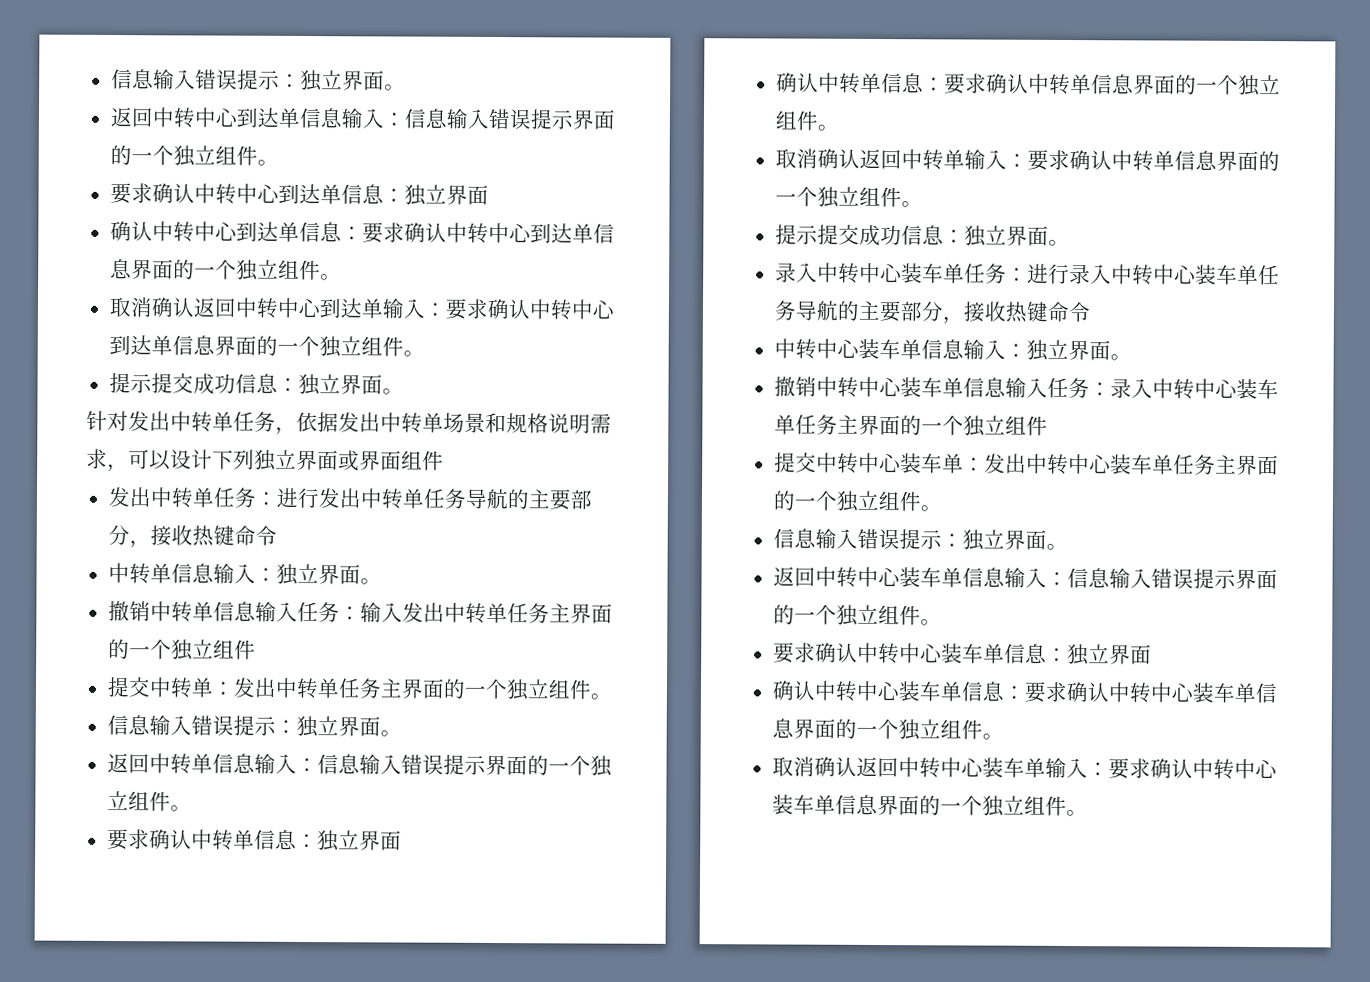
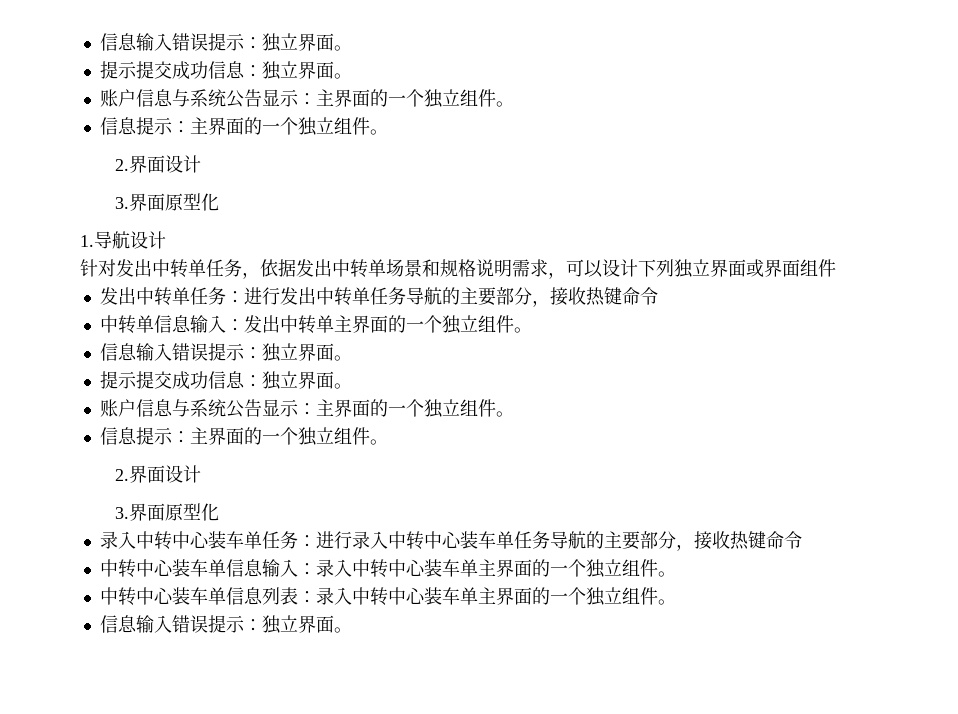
[110,68,406,92] [109,106,615,130] [109,144,279,167] [109,182,489,206] [109,220,615,244] [109,258,342,281] [108,296,616,321] [108,334,425,358] [108,372,404,396] 信息输入错误提示：独立界面。 // 返回中转中心到达单信息输入：信息输入错误提示界面的一个独立组件。 // 要求确认中转中心到达单信息：独立界面 // 确认中转中心到达单信息：要求确认中转中心到达单信息界面的一个独立组件。 // 取消确认返回中转中心到达单输入：要求确认中转中心到达单信息界面的一个独立组件。 // 提示提交成功信息：独立界面。 -> [99,33,352,52] [99,61,352,80] [99,89,514,108] [99,117,388,136] [115,155,202,173] [115,193,220,211] [80,231,166,249] 信息输入错误提示：独立界面。 // 提示提交成功信息：独立界面。 // 账户信息与系统公告显示：主界面的一个独立组件。 // 信息提示：主界面的一个独立组件。 // 2.界面设计 // 3.界面原型化 // 1.导航设计
[275,563,382,585] [107,600,613,624] [107,638,256,661] [106,676,382,700] 独立界面。 // 撤销中转单信息输入任务：输入发出中转单任务主界面的一个独立组件 // 提交中转单：发出中转单任务 -> [243,315,334,334] 发出中转单
[106,752,613,777] [106,790,192,812] [106,828,402,852] [775,72,1281,97] [774,110,839,131] [774,148,1280,172] [774,186,923,208] [774,224,1070,247] // 返回中转单信息输入：信息输入错误提示界面的一个独立组件。 // 要求确认中转单信息：独立界面 // 确认中转单信息：要求确认中转单信息界面的一个独立组件。 // 取消确认返回中转单输入：要求确认中转单信息界面的一个独立组件。 // 提示提交成功信息：独立界面。 -> [99,371,352,390] [99,399,514,418] [99,427,388,446] [115,465,202,483] [115,503,220,521] // 提示提交成功信息：独立界面。 // 账户信息与系统公告显示：主界面的一个独立组件。 // 信息提示：主界面的一个独立组件。 // 2.界面设计 // 3.界面原型化
[1025,339,1132,361] [773,376,1279,400] [773,414,1048,437] [773,452,1216,476] 独立界面。 // 撤销中转中心装车单信息输入任务：录入中转中心装车单任务主界面的一个独立组件 // 提交中转中心装车单：发出中转中心装车单任务 -> [315,559,676,578] [99,587,478,606] 录入中转中心装车单主界面的一个独立组件。 // 中转中心装车单信息列表：录入中转中心装车单
[772,566,1278,590] [772,604,942,626] [772,642,1152,666] [771,680,1278,704] [771,718,1004,741] [771,756,1278,780] [771,794,1088,817] // 返回中转中心装车单信息输入：信息输入错误提示界面的一个独立组件。 // 要求确认中转中心装车单信息：独立界面 // 确认中转中心装车单信息：要求确认中转中心装车单信息界面的一个独立组件。 // 取消确认返回中转中心装车单输入：要求确认中转中心装车单信息界面的一个独立组件。 -> (352, 630) none

